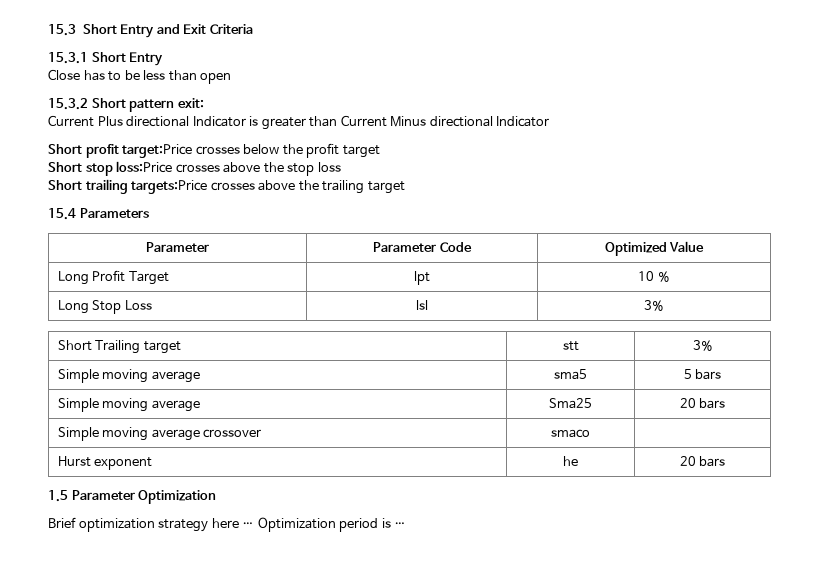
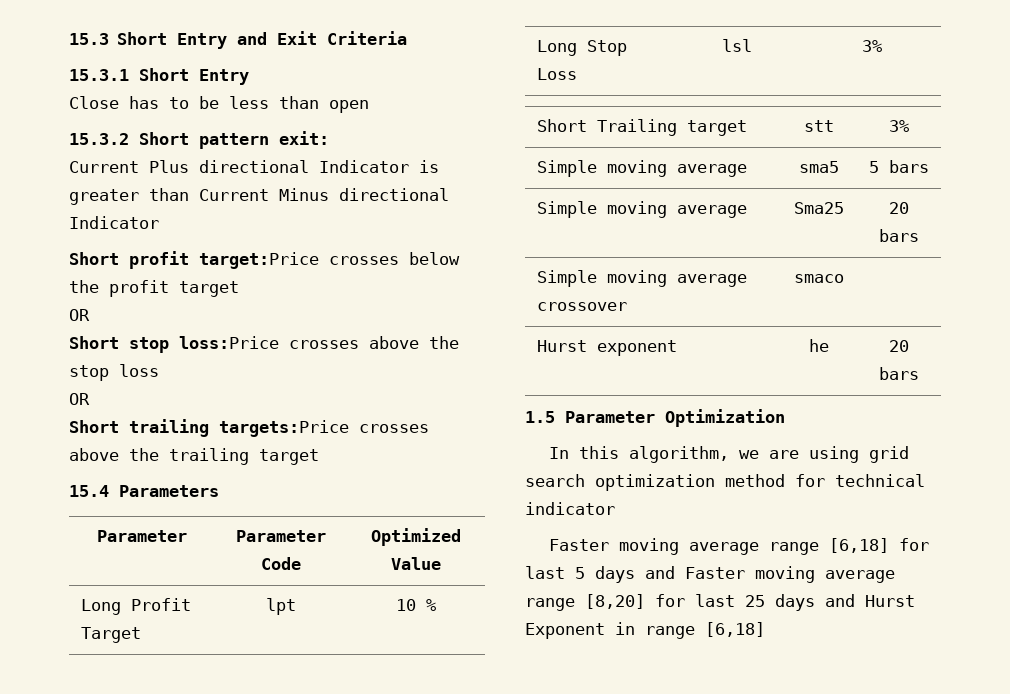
(380, 151) none -> [69,309,90,321] // OR
(341, 167) none -> [69,393,90,405] // OR
[48,517,407,532] Brief optimization strategy here … Optimization period is … -> [548,446,909,463] [525,474,925,491] [525,502,615,515] [548,538,929,555] [525,566,895,583] [525,594,915,611] [525,622,765,639] In this algorithm, we are using grid search optimization method for technical indicator // Faster moving average range [6,18] for last 5 days and Faster moving average range [8,20] for last 25 days and Hurst Exponent in range [6,18]

